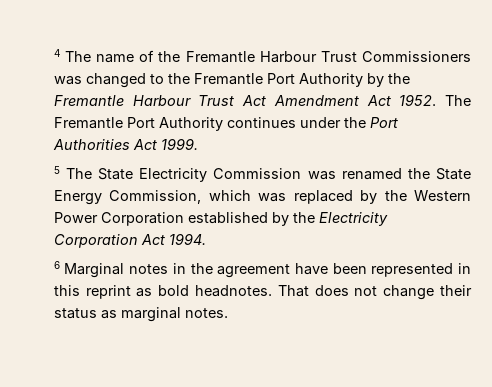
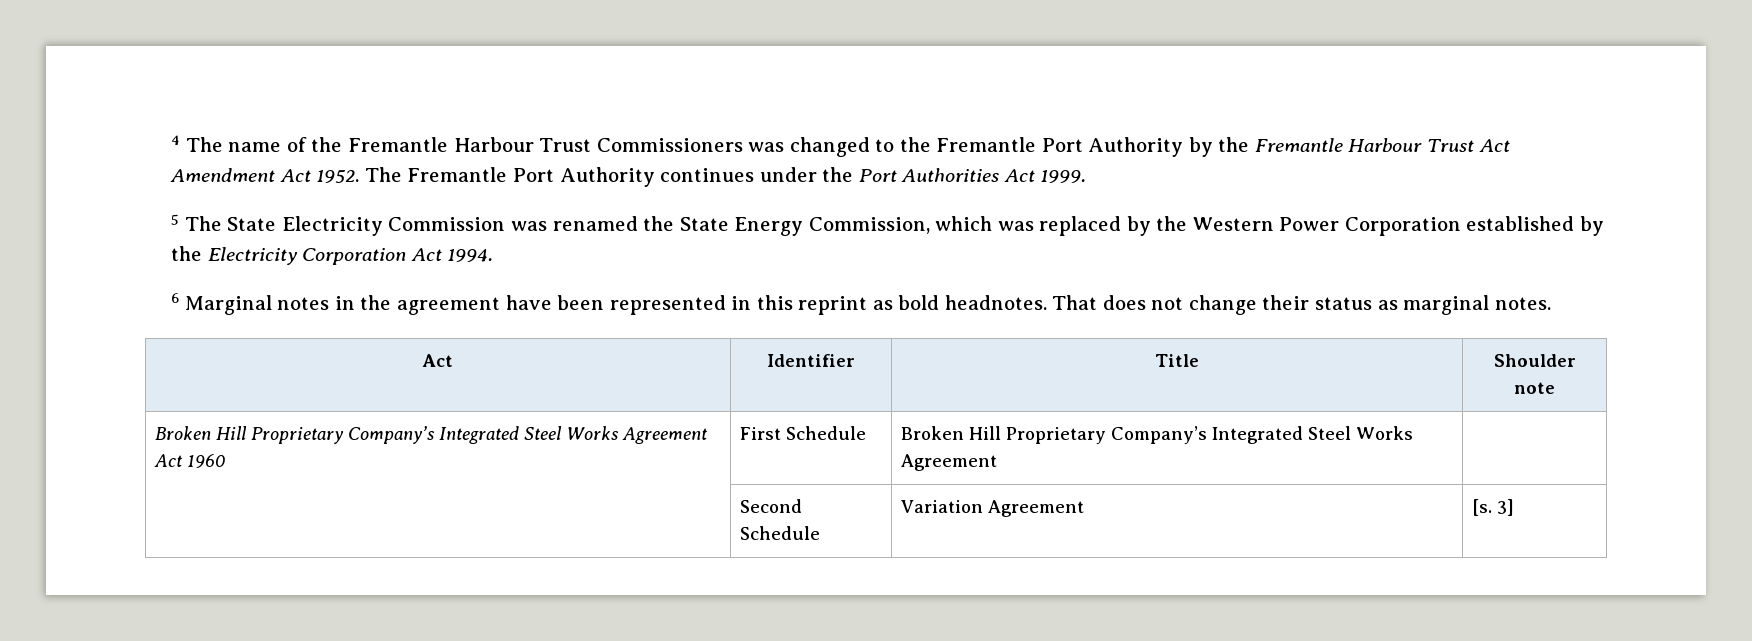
(228, 313) none -> [422,354,453,367] [767,354,855,367] [1155,354,1199,367] [1493,354,1576,367] [1514,382,1555,394] [155,426,709,444] [154,454,226,468] [740,426,867,440] [901,426,1414,444] [901,454,998,471] [740,499,803,513] [740,526,821,540] [901,500,1085,517] [1472,499,1515,516] // Act | Identifier | Title | Shoulder note // Broken Hill Proprietary Company’s Integrated Steel Works Agreement Act 1960 | First Schedule | Broken Hill Proprietary Company’s Integrated Steel Works Agreement | // | Second Schedule | Variation Agreement | [s. 3]

